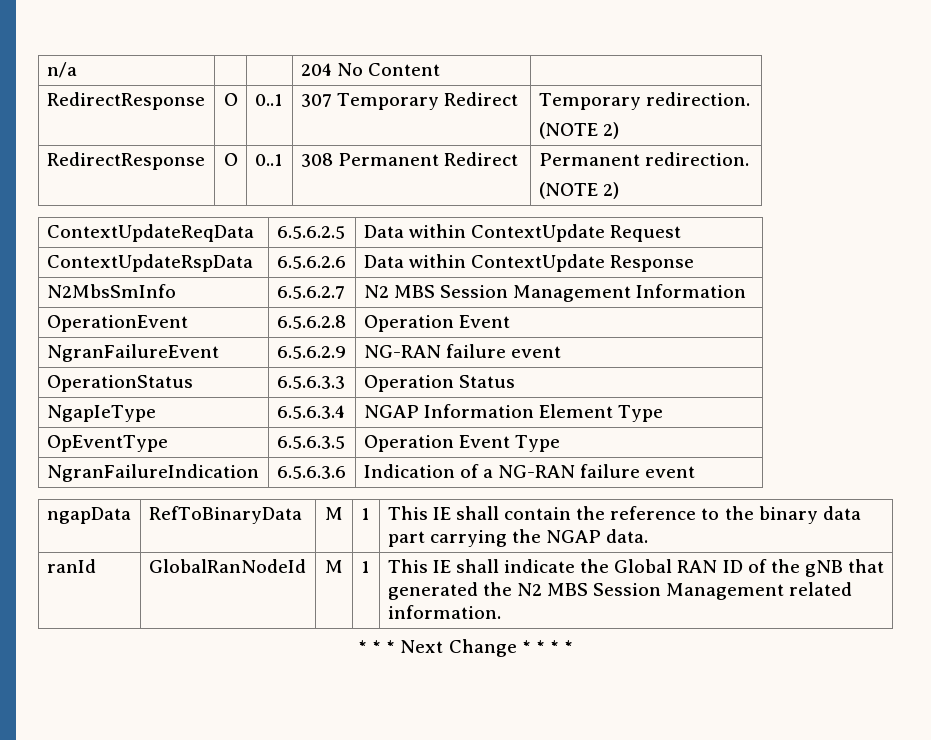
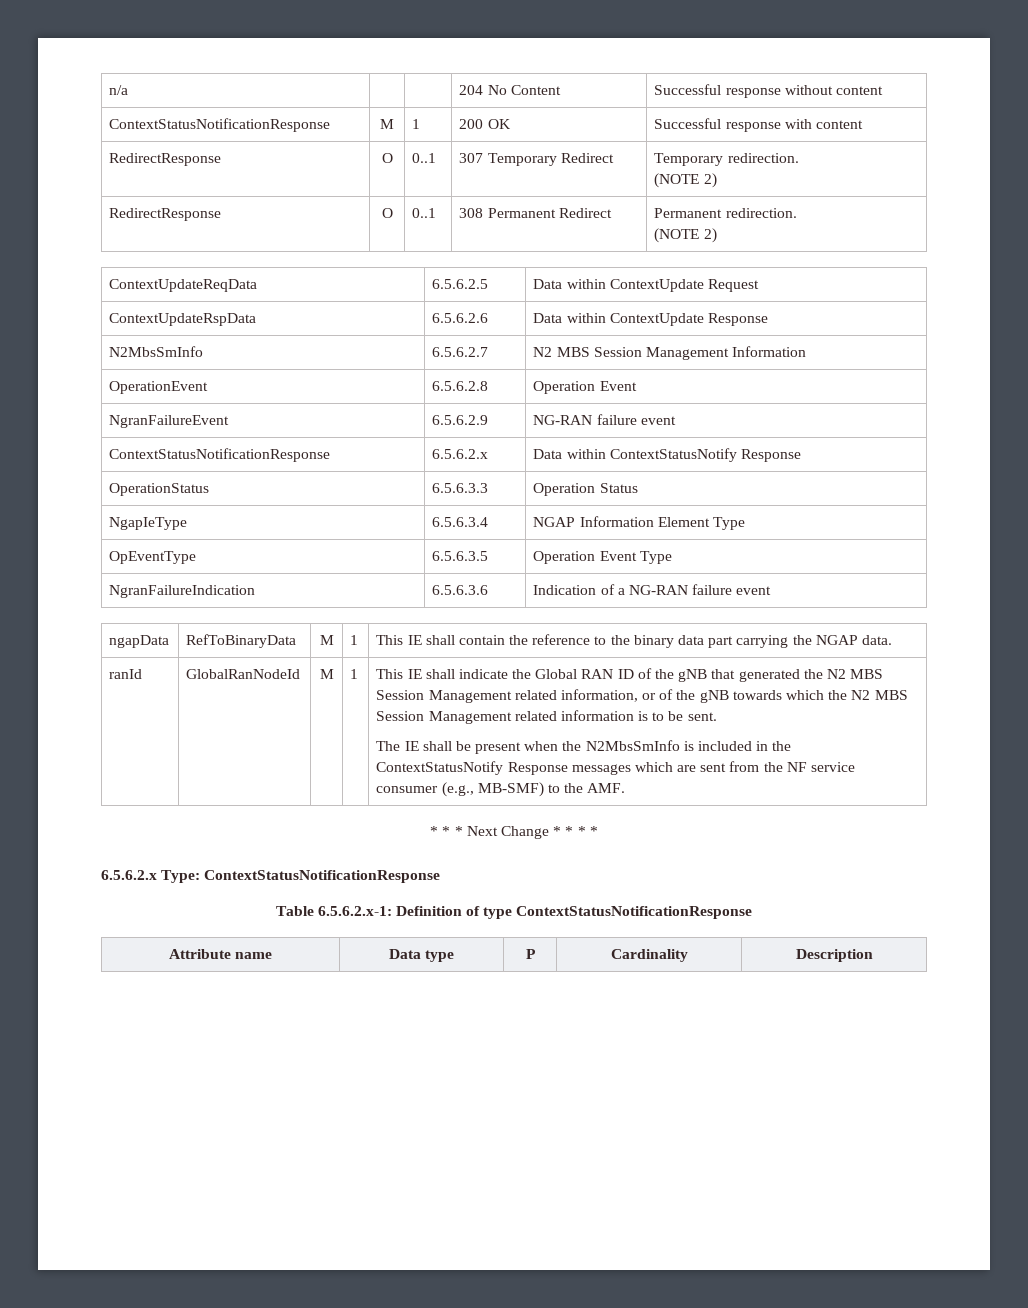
(440, 69) none -> [654,84,883,98] [109,118,331,132] [380,119,394,129] [412,119,421,129] [459,119,511,129] [654,118,863,132] Successful response without content // ContextStatusNotificationResponse | M | 1 | 200 OK | Successful response with content
(561, 352) none -> [109,448,331,462] [432,449,489,459] [533,448,801,462] // ContextStatusNotificationResponse | 6.5.6.2.x | Data within ContextStatusNotify Response
[387,605,501,619] information. -> [560,689,908,703] [376,710,717,724] [376,740,792,754] [376,761,856,775] [376,782,626,797] information, or of the gNB towards which the N2 MBS Session Management related information is to be sent. // The IE shall be present when the N2MbsSmInfo is included in the ContextStatusNotify Response messages which are sent from the NF service consumer (e.g., MB-SMF) to the AMF.
(574, 646) none -> [101,870,441,883] [275,906,753,919] [168,949,273,959] [388,949,455,962] [525,949,536,959] [610,949,688,962] [795,949,873,962] // 6.5.6.2.x Type: ContextStatusNotificationResponse // Table 6.5.6.2.x-1: Definition of type ContextStatusNotificationResponse // Attribute name | Data type | P | Cardinality | Description

